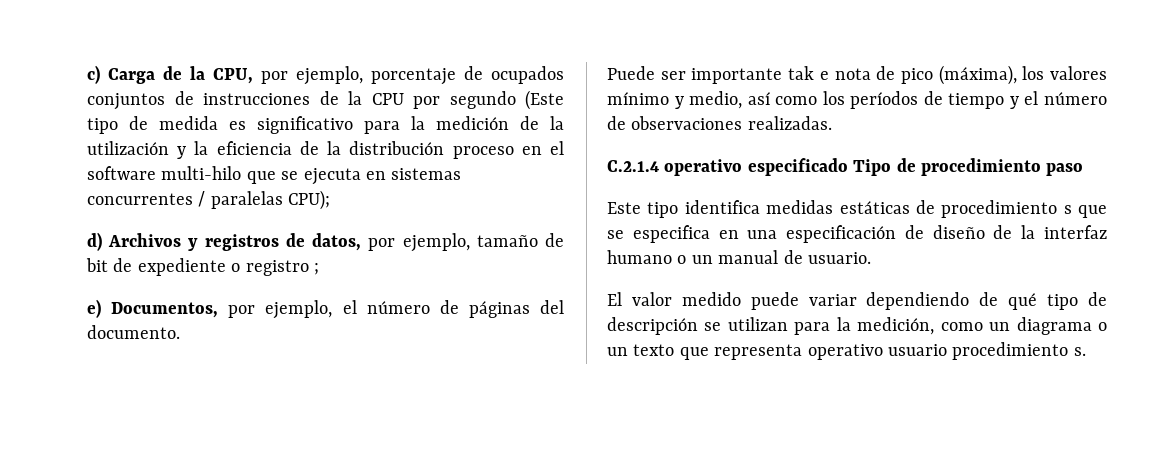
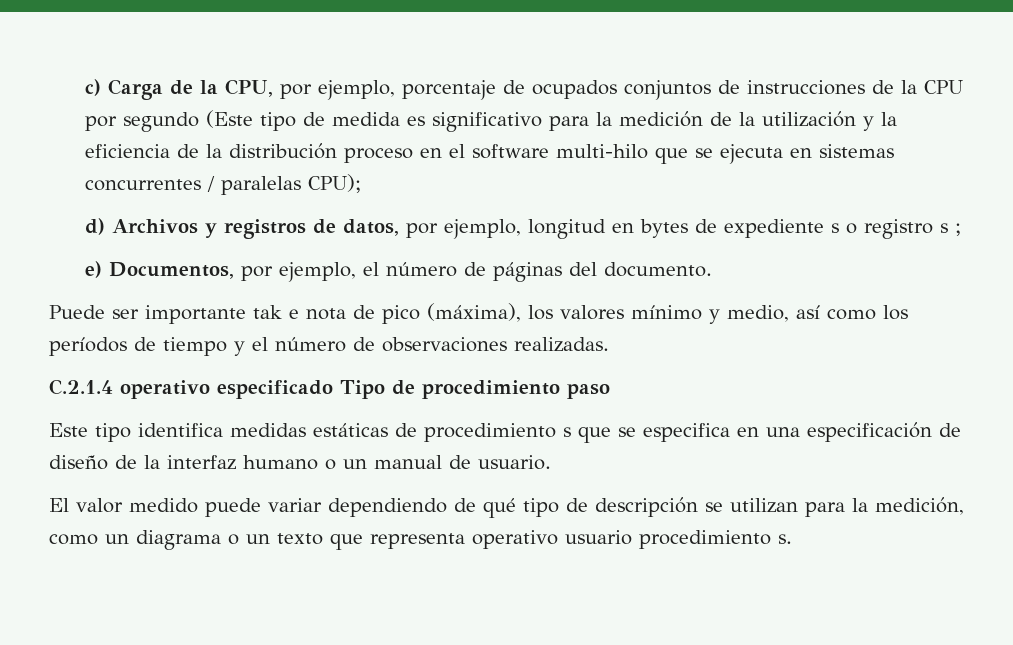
[476,233,564,247] [86,258,109,272] tamaño de bit -> [527,219,688,239] longitud en bytes
(226, 267) none -> [830,223,839,233] s
(309, 268) none -> [939,223,948,233] s

